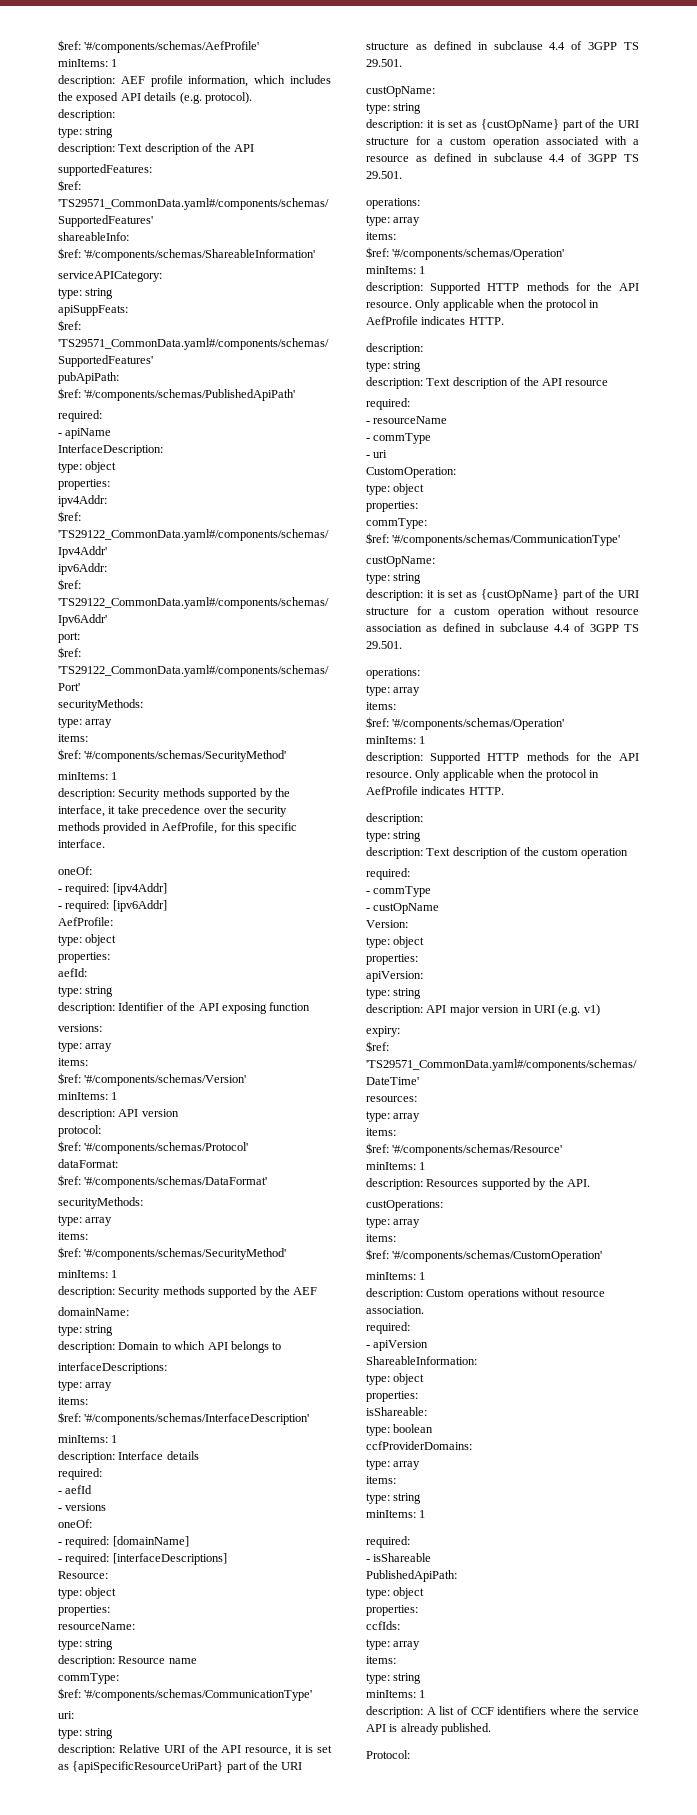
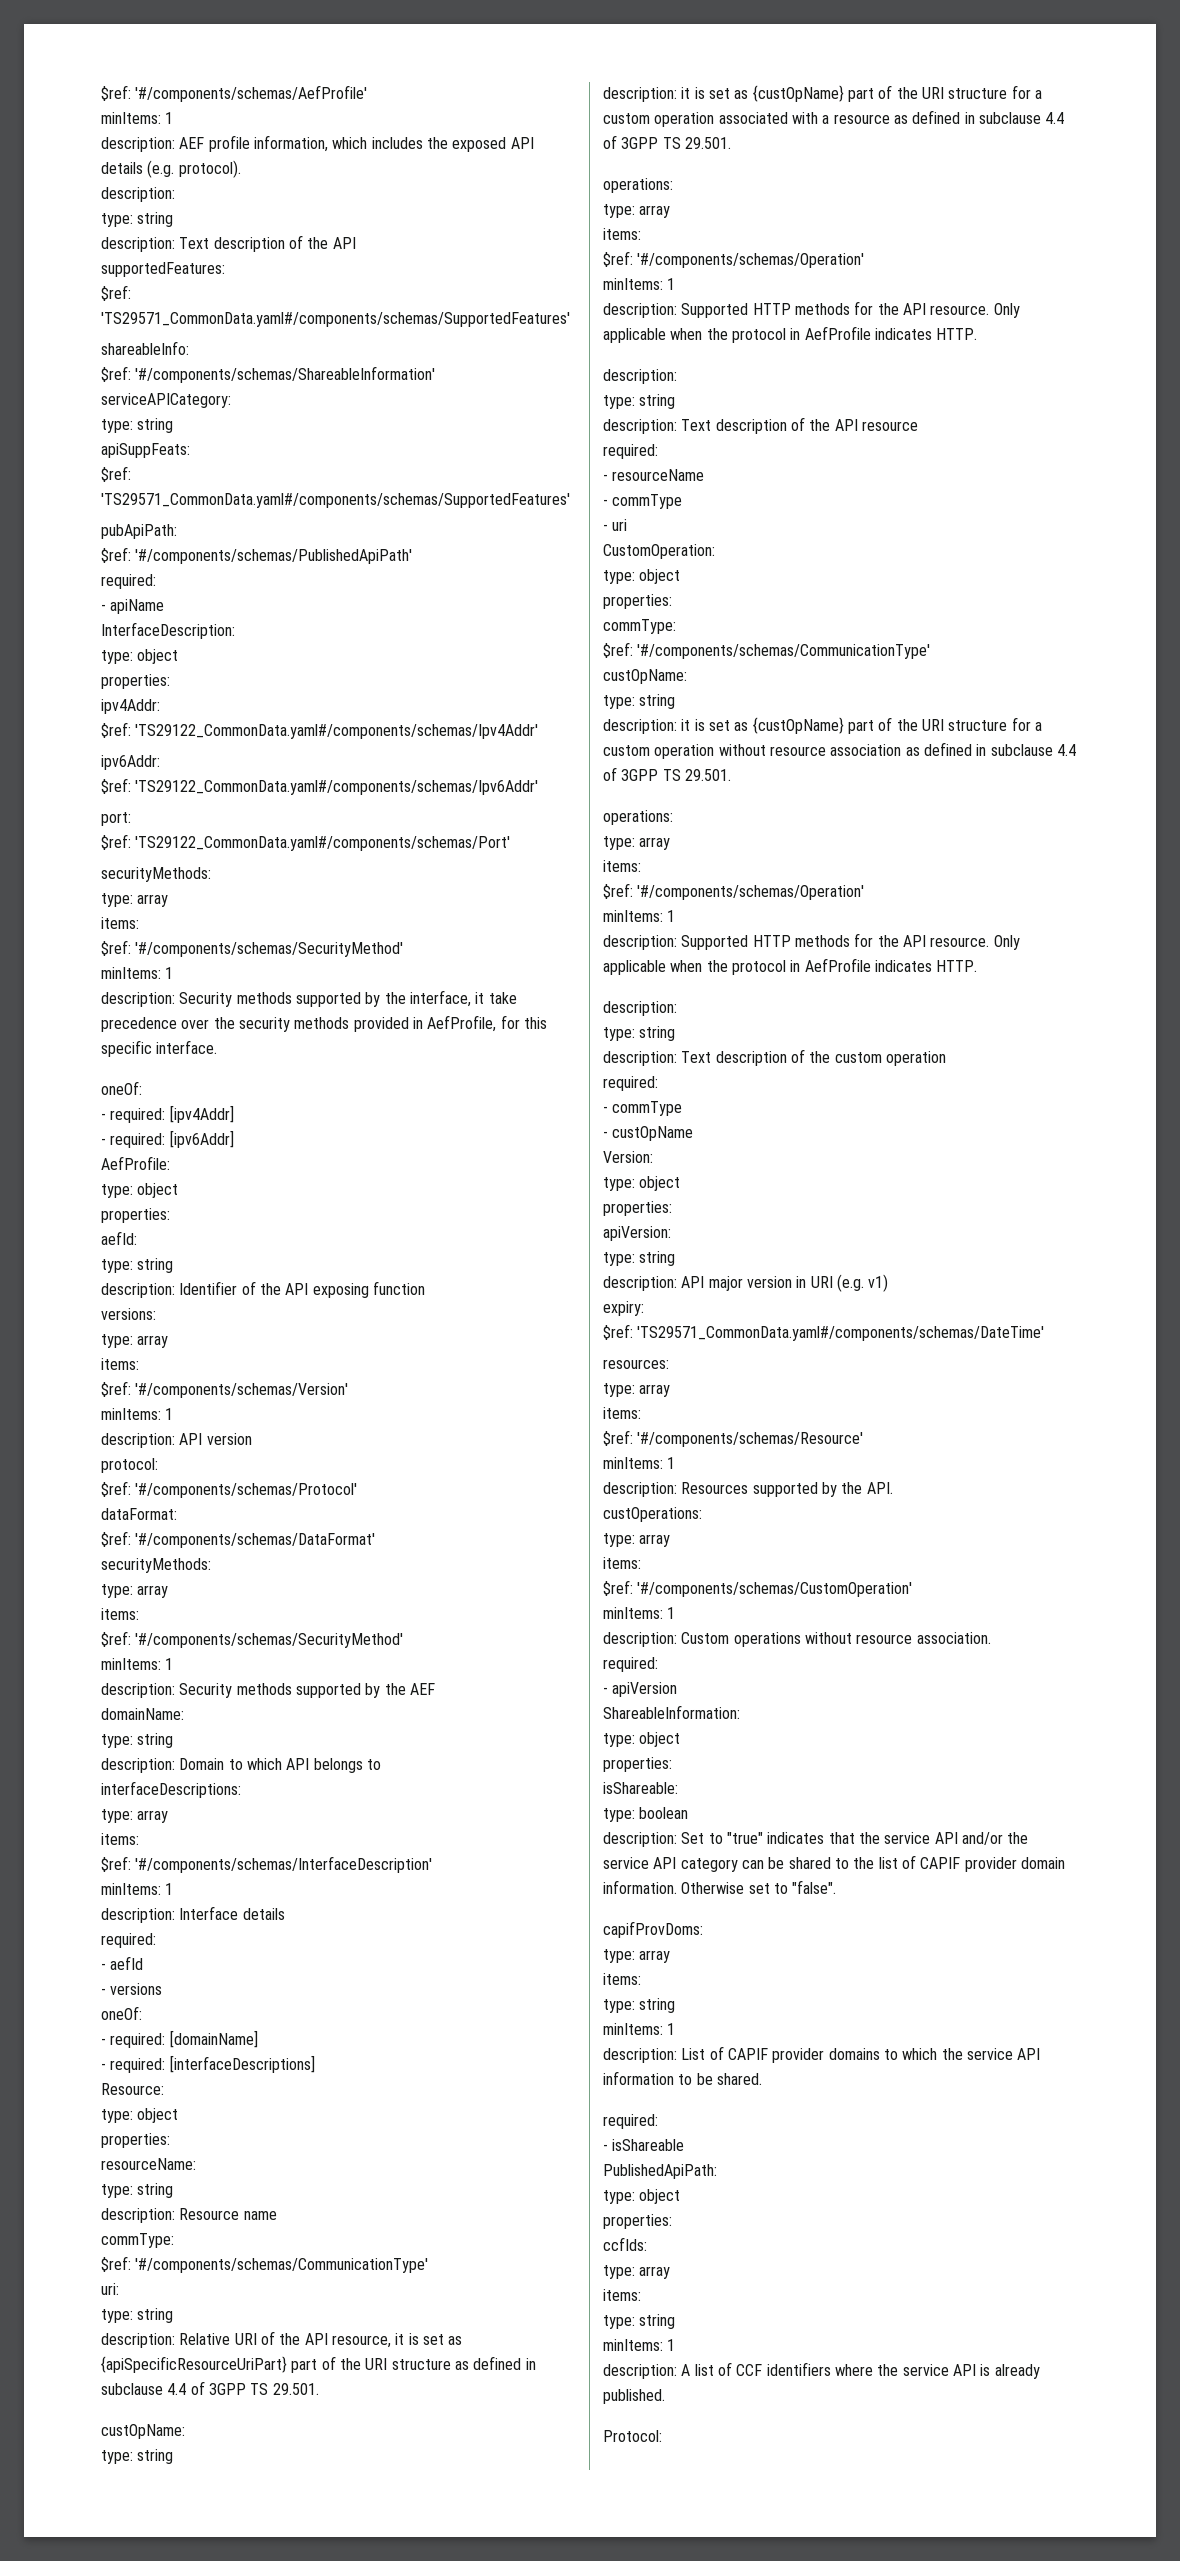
[366,1441,472,1450] [366,1459,421,1470] [366,1476,396,1484] [366,1493,422,1504] [366,1510,426,1518] ccfProviderDomains: // type: array // items: // type: string // minItems: 1 -> [603,1832,1029,1847] [603,1855,1065,1872] [603,1880,837,1894] [603,1921,703,1938] [603,1949,671,1963] [603,1973,641,1985] [603,1998,676,2013] [603,2023,676,2035] [603,2046,1041,2063] [603,2071,762,2085] description: Set to "true" indicates that the service API and/or the service API category can be shared to the list of CAPIF provider domain information. Otherwise set to "false". // capifProvDoms: // type: array // items: // type: string // minItems: 1 // description: List of CAPIF provider domains to which the service API information to be shared.

